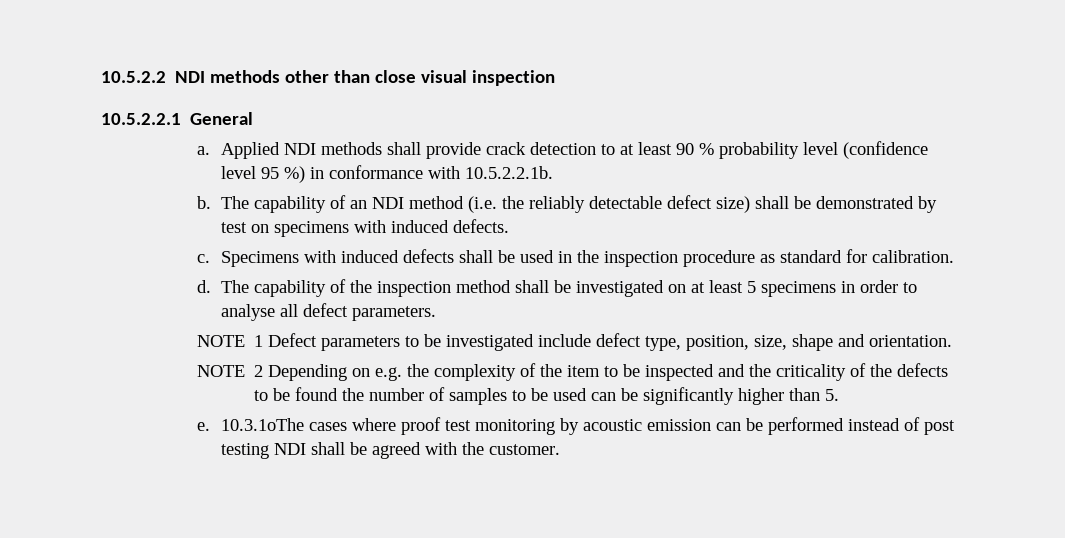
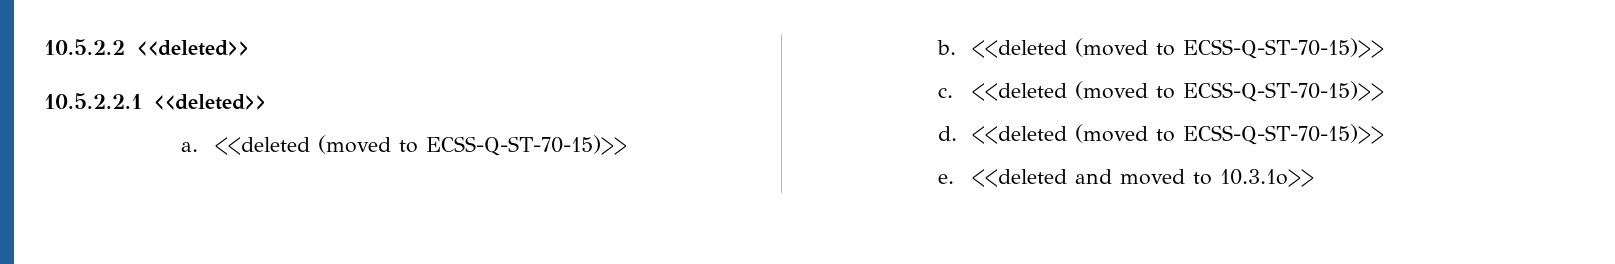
[175,70,556,86] NDI methods other than close visual inspection -> [135,40,250,56] <<deleted>>
[190,112,254,125] General -> [152,94,267,110] <<deleted>>
[220,141,928,159] [220,165,553,183] [196,195,937,213] [220,219,509,237] [196,249,954,267] [196,279,917,297] [220,303,436,321] [196,333,953,351] [196,363,949,381] [254,387,840,405] [196,417,955,435] [220,442,560,459] Applied NDI methods shall provide crack detection to at least 90 % probability level (confidence level 95 %) in conformance with 10.5.2.2.1b. // b. The capability of an NDI method (i.e. the reliably detectable defect size) shall be demonstrated by test on specimens with induced defects. // c. Specimens with induced defects shall be used in the inspection procedure as standard for calibration. // d. The capability of the inspection method shall be investigated on at least 5 specimens in order to analyse all defect parameters. // NOTE 1 Defect parameters to be investigated include defect type, position, size, shape and orientation. // NOTE 2 Depending on e.g. the complexity of the item to be inspected and the criticality of the defects to be found the number of samples to be used can be significantly higher than 5. // e. 10.3.1oThe cases where proof test monitoring by acoustic emission can be performed instead of post testing NDI shall be agreed with the customer. -> [215,135,628,156] [937,38,1385,59] [938,81,1385,102] [938,124,1385,145] [938,169,1315,187] <<deleted (moved to ECSS-Q-ST-70-15)>> // b. <<deleted (moved to ECSS-Q-ST-70-15)>> // c. <<deleted (moved to ECSS-Q-ST-70-15)>> // d. <<deleted (moved to ECSS-Q-ST-70-15)>> // e. <<deleted and moved to 10.3.1o>>

